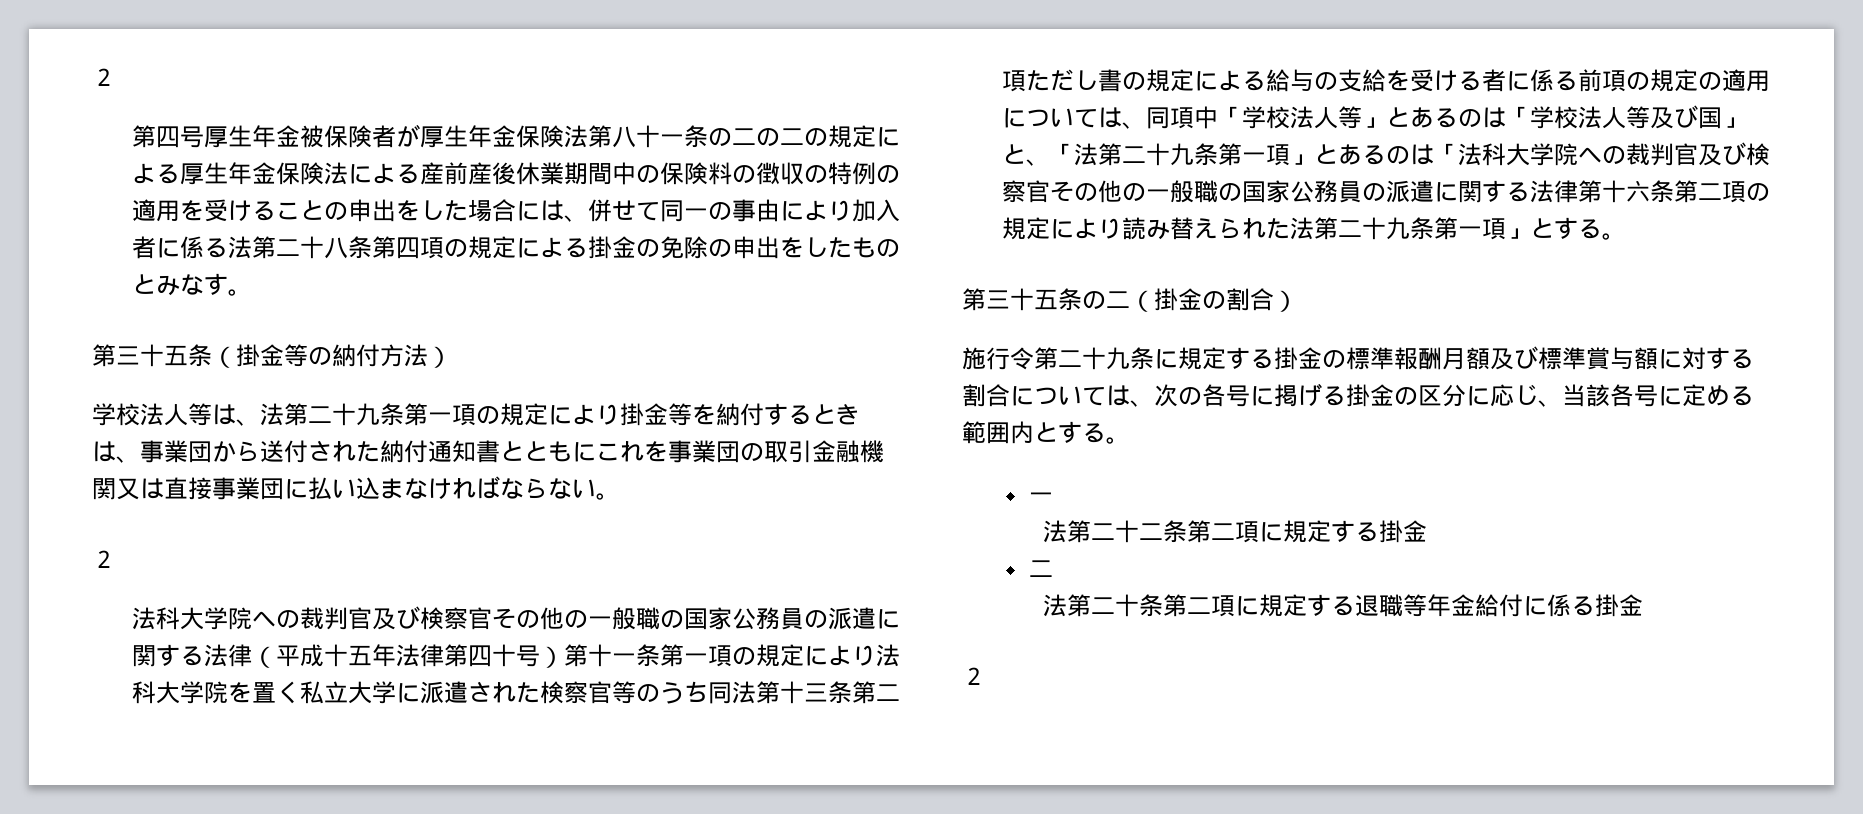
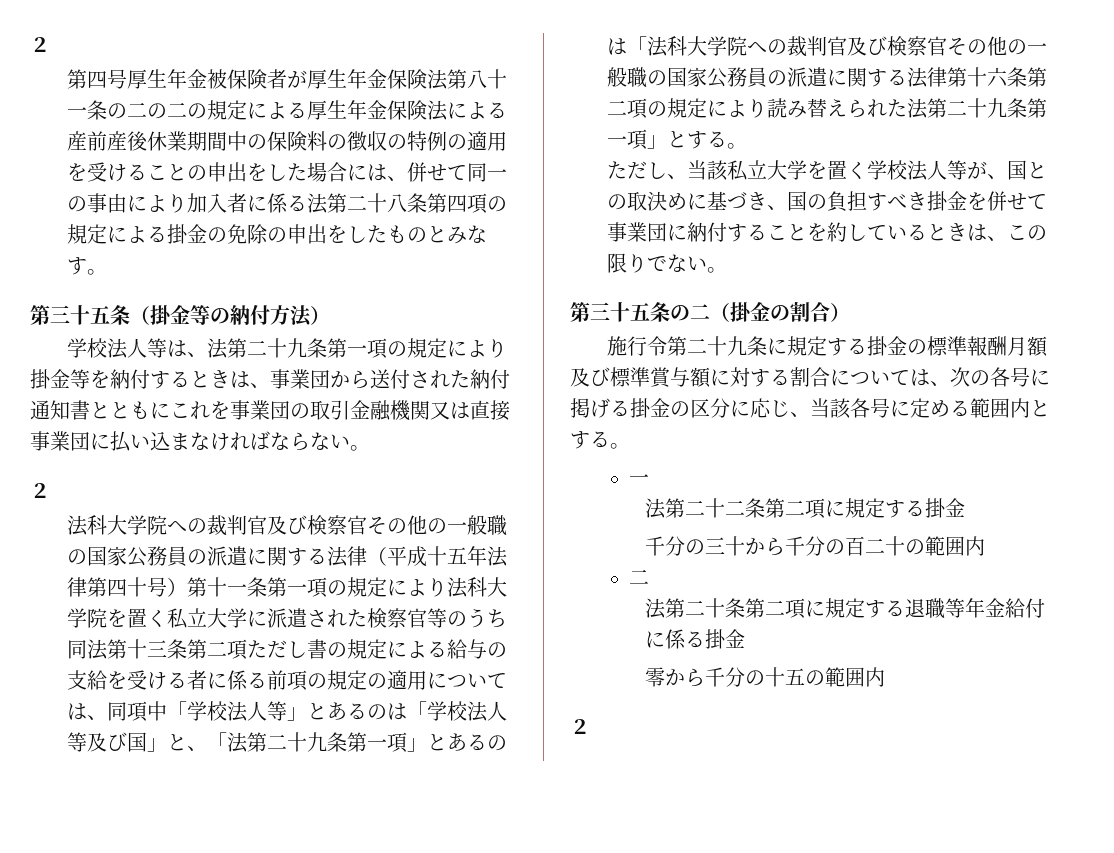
(1627, 236) none -> [607,160,1048,181] [607,191,1048,212] [607,222,1048,242] [607,253,728,273] // ただし、当該私立大学を置く学校法人等が、国との取決めに基づき、国の負担すべき掛金を併せて事業団に納付することを約しているときは、この限りでない。
(1427, 531) none -> [644,536,985,556] // 千分の三十から千分の百二十の範囲内
(1643, 605) none -> [644,667,885,687] // 零から千分の十五の範囲内

